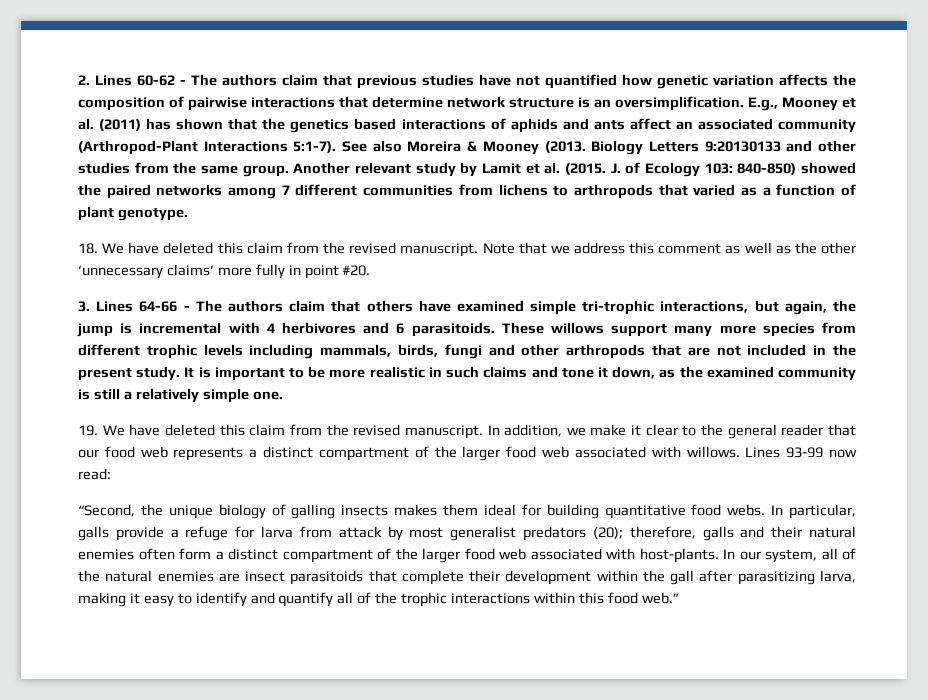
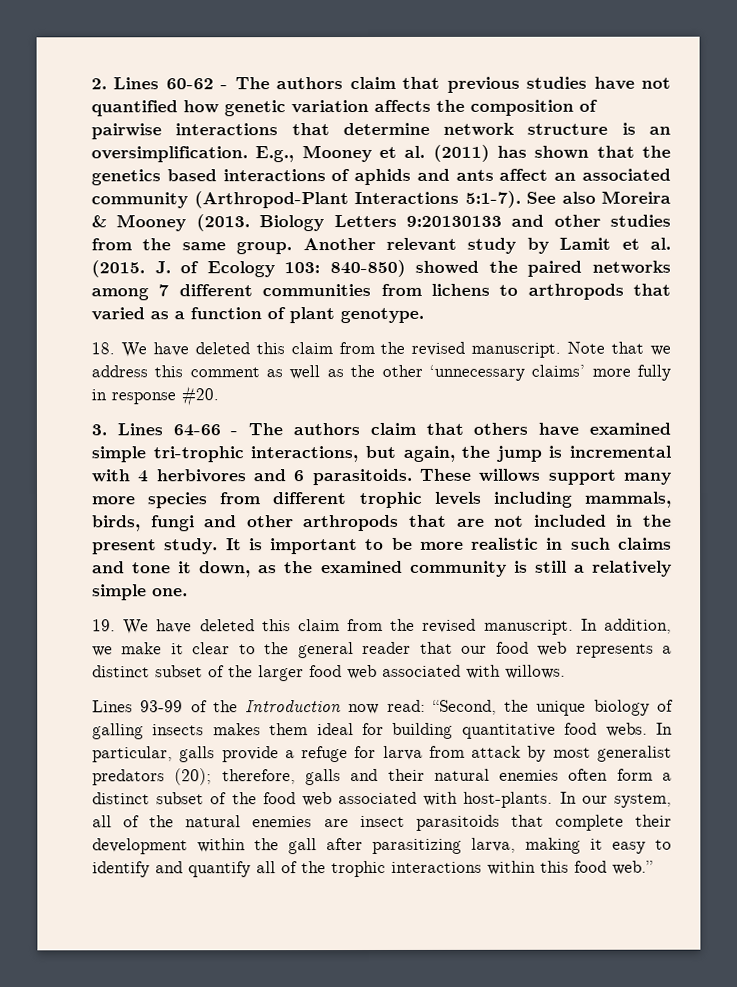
[304,265,339,279] point -> [111,392,176,405] response
[318,447,409,461] compartment -> [155,665,203,678] subset
(740, 452) none -> (566, 671) //
(824, 452) none -> [190,700,342,713] of the Introduction
(111, 474) // -> (426, 705) none
[282,548,460,563] compartment of the larger -> [156,792,257,805] subset of the

